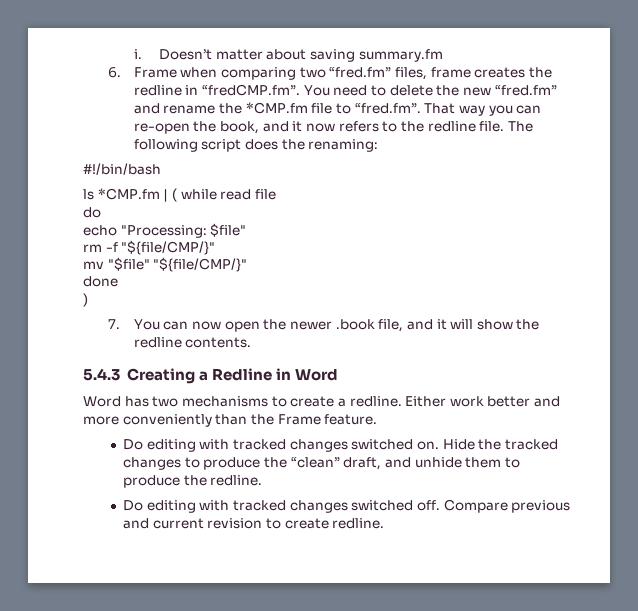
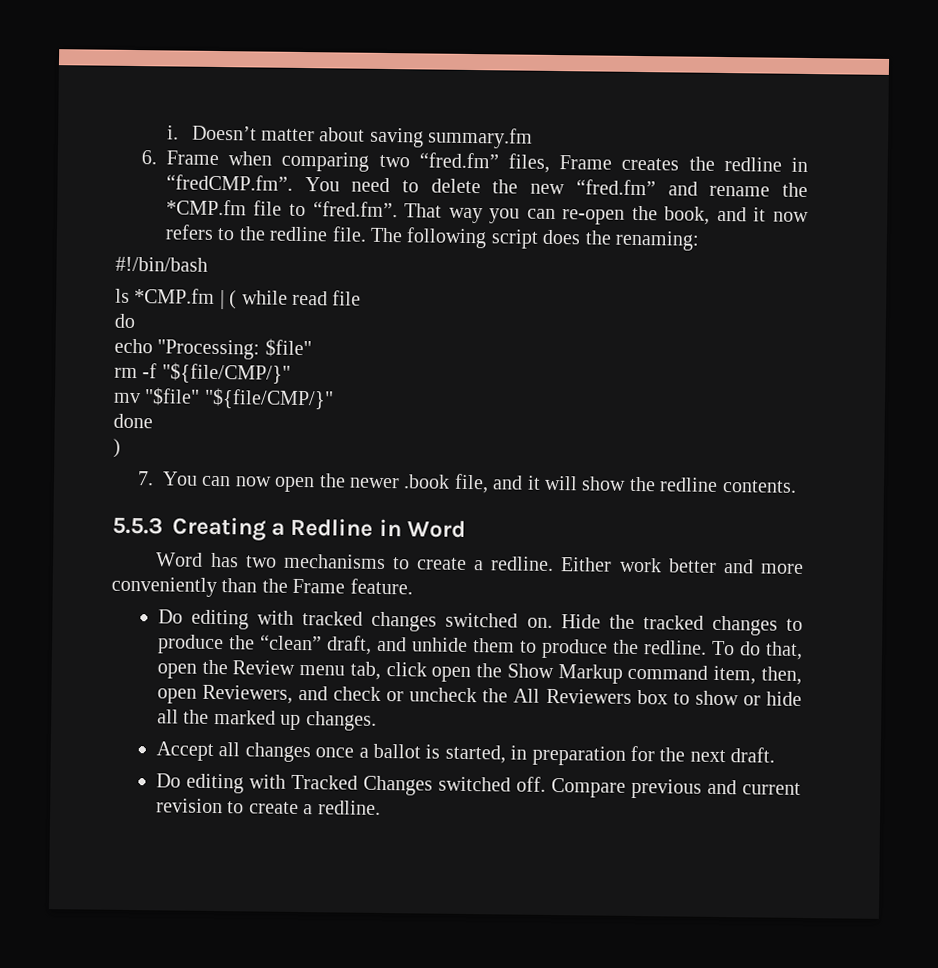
[430,67,471,78] frame -> [559,155,613,170] Frame
[83,368,120,381] 5.4.3 -> [112,516,163,535] 5.5.3
[123,500,348,513] // Do editing with tracked changes -> [710,640,803,660] [156,659,803,685] [156,684,802,706] [156,709,377,731] [155,741,776,766] [155,773,433,796] To do that, open the Review menu tab, click open the Show Markup command item, then, open Reviewers, and check or uncheck the All Reviewers box to show or hide all the marked up changes. // Accept all changes once a ballot is started, in preparation for the next draft. // Do editing with Tracked Changes
(329, 523) none -> [303,804,314,815] a

